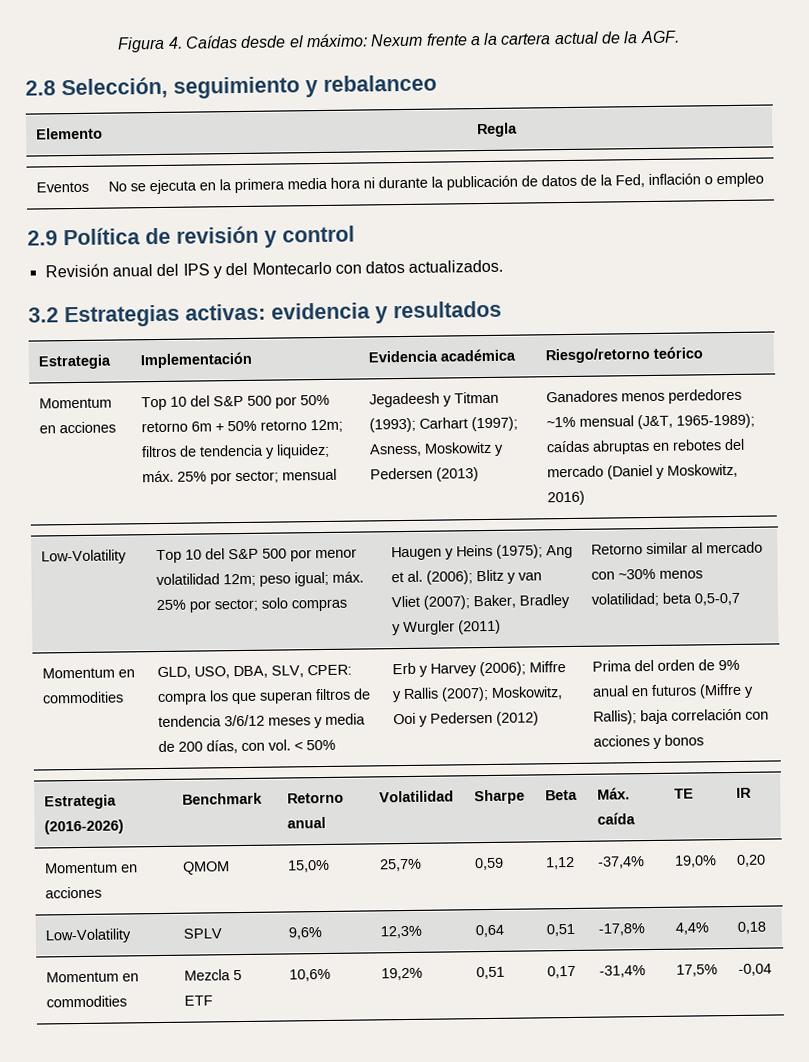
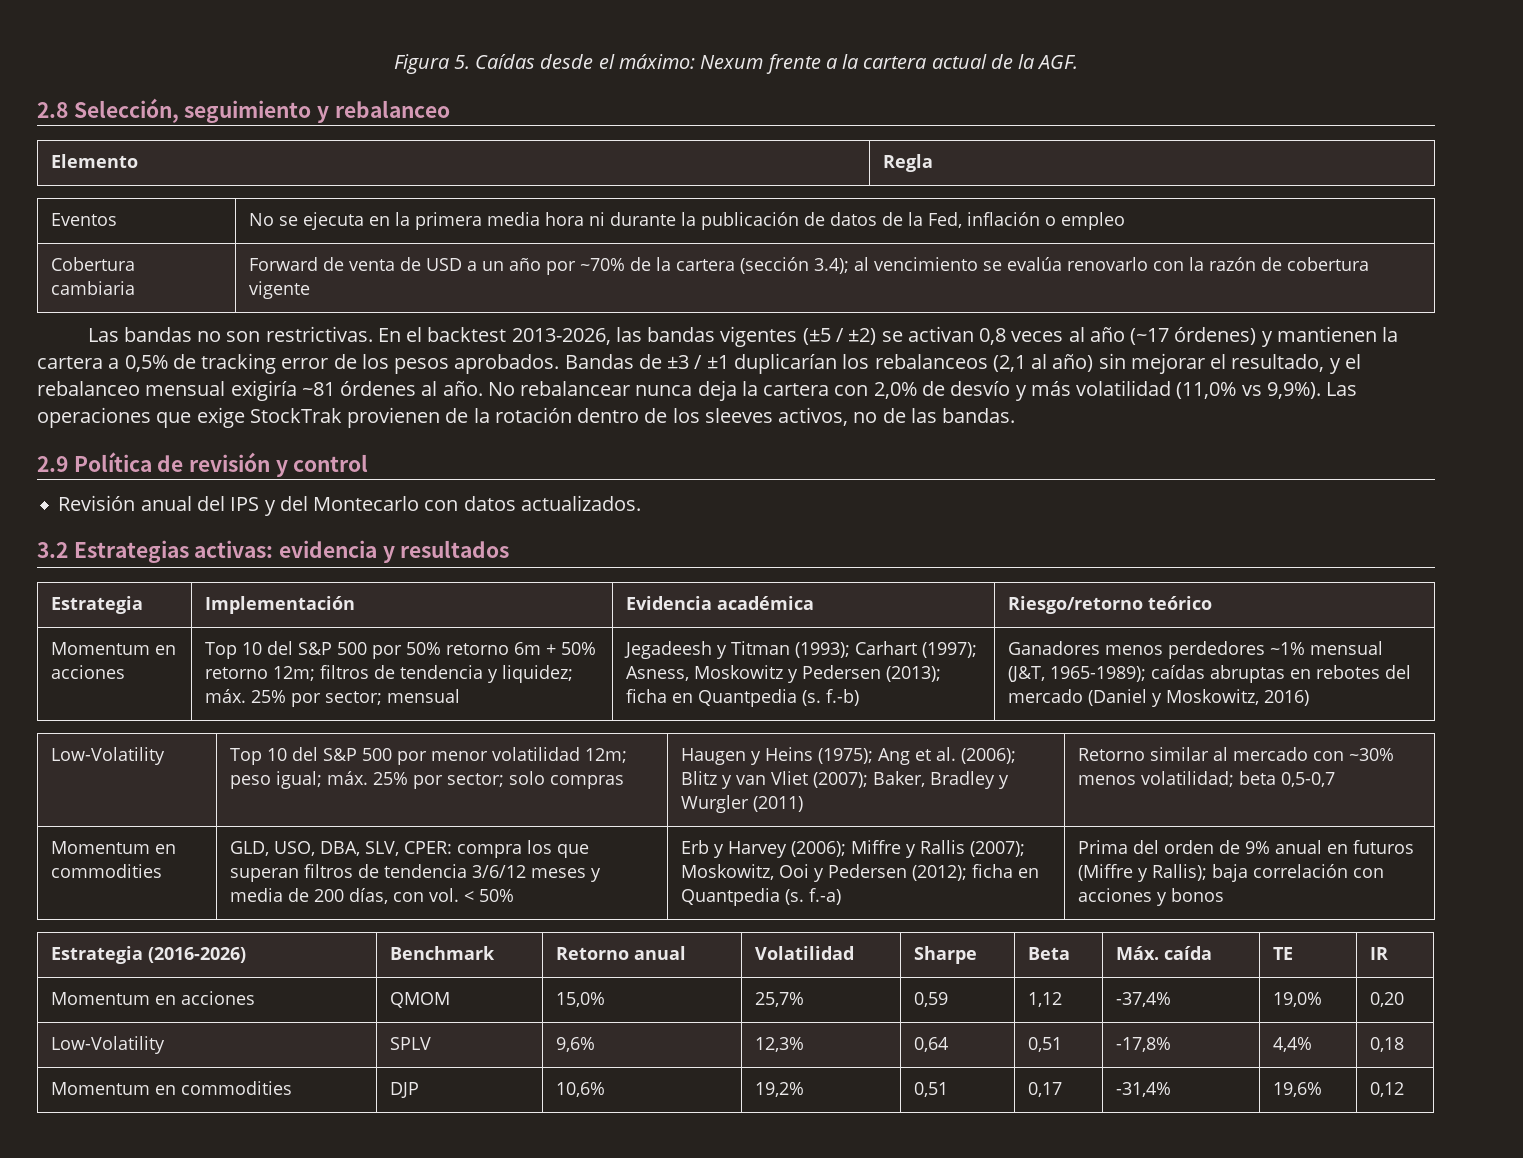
[167,36,183,49] 4. -> [453,55,470,69] 5.
(764, 180) none -> [50,257,135,271] [50,281,135,295] [248,257,1369,275] [248,281,310,299] [87,326,1399,347] [37,353,1361,374] [37,380,1358,401] [37,407,1016,428] // Cobertura cambiaria | Forward de venta de USD a un año por ~70% de la cartera (sección 3.4); al vencimiento se evalúa renovarlo con la razón de cobertura vigente // Las bandas no son restrictivas. En el backtest 2013-2026, las bandas vigentes (±5 / ±2) se activan 0,8 veces al año (~17 órdenes) y mantienen la cartera a 0,5% de tracking error de los pesos aprobados. Bandas de ±3 / ±1 duplicarían los rebalanceos (2,1 al año) sin mejorar el resultado, y el rebalanceo mensual exigiría ~81 órdenes al año. No rebalancear nunca deja la cartera con 2,0% de desvío y más volatilidad (11,0% vs 9,9%). Las operaciones que exige StockTrak provienen de la rotación dentro de los sleeves activos, no de las bandas.
[435,467,479,482] (2013) -> [885,666,941,682] [625,689,859,707] (2013); ficha en Quantpedia (s. f.-b)
[495,711,539,726] (2012) -> [911,864,1039,881] [680,888,841,906] (2012); ficha en Quantpedia (s. f.-a)
[183,969,242,981] [183,995,213,1006] Mezcla 5 ETF -> [389,1082,419,1098] DJP
[675,964,718,977] [737,963,772,976] 17,5% | -0,04 -> [1272,1082,1322,1097] [1369,1082,1404,1097] 19,6% | 0,12

